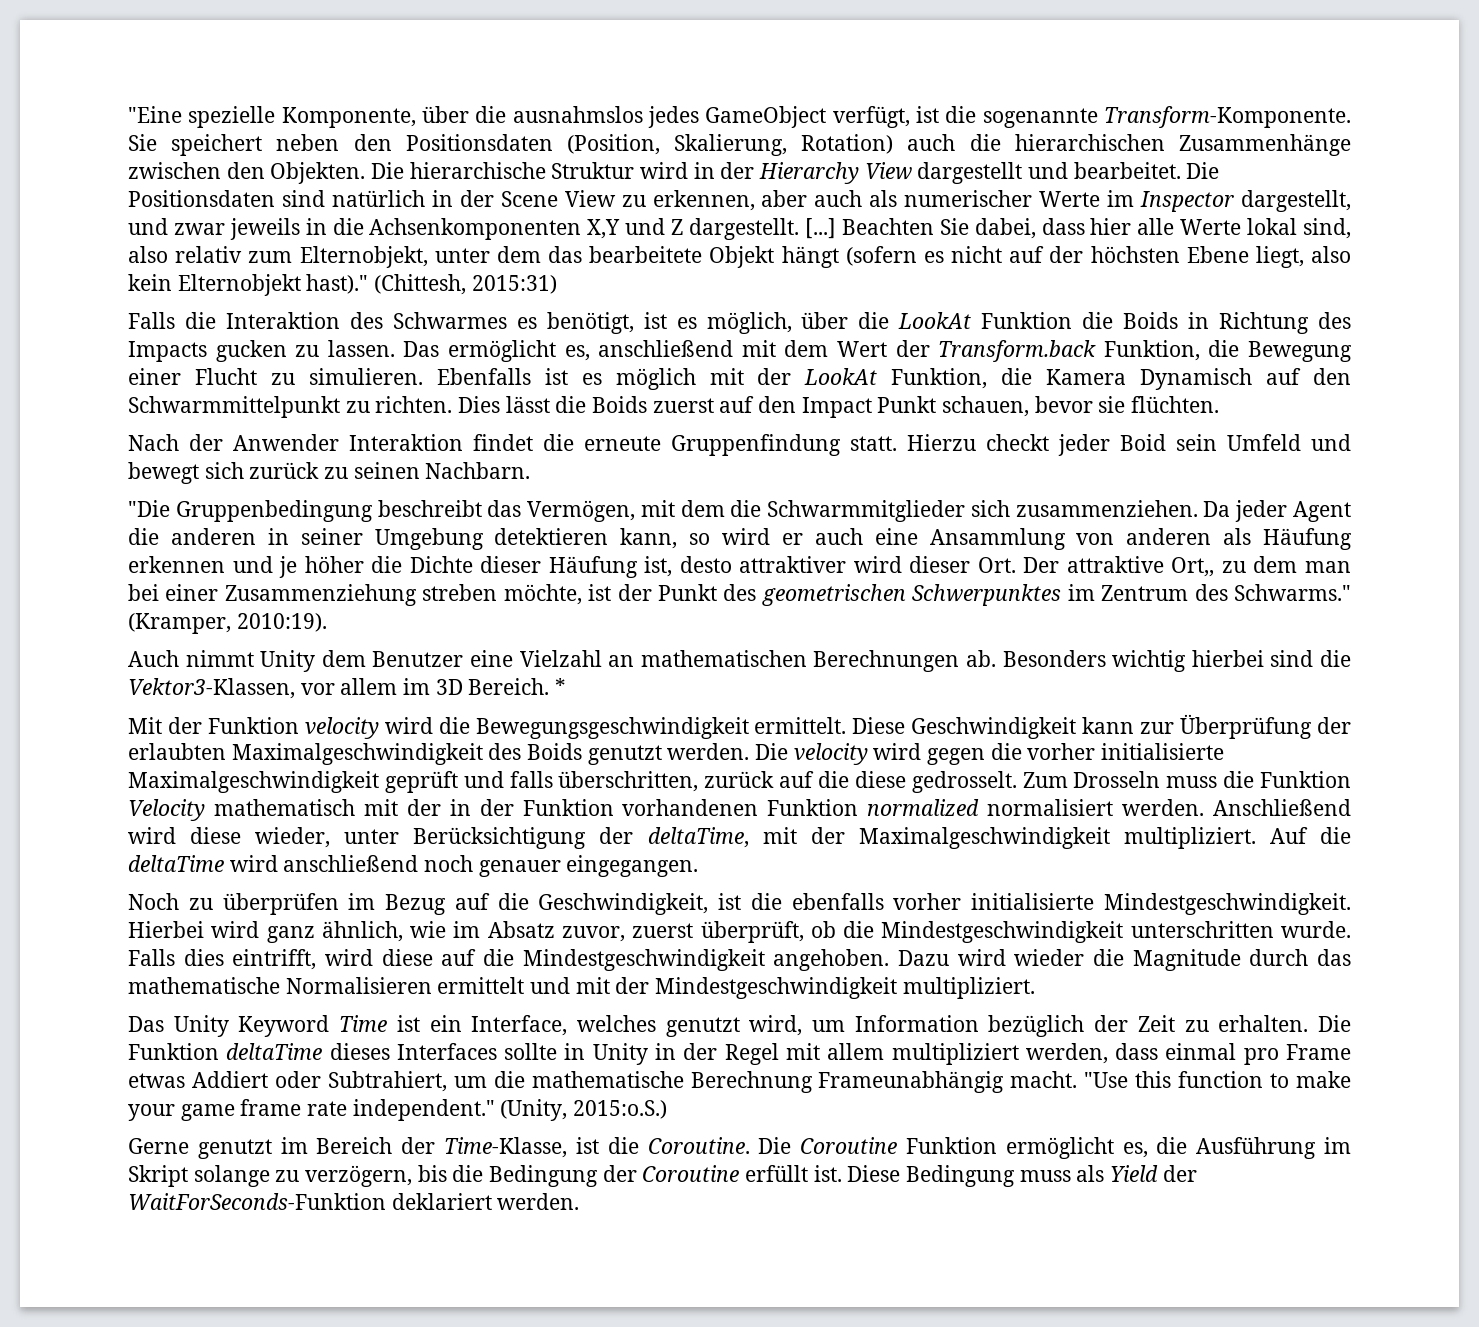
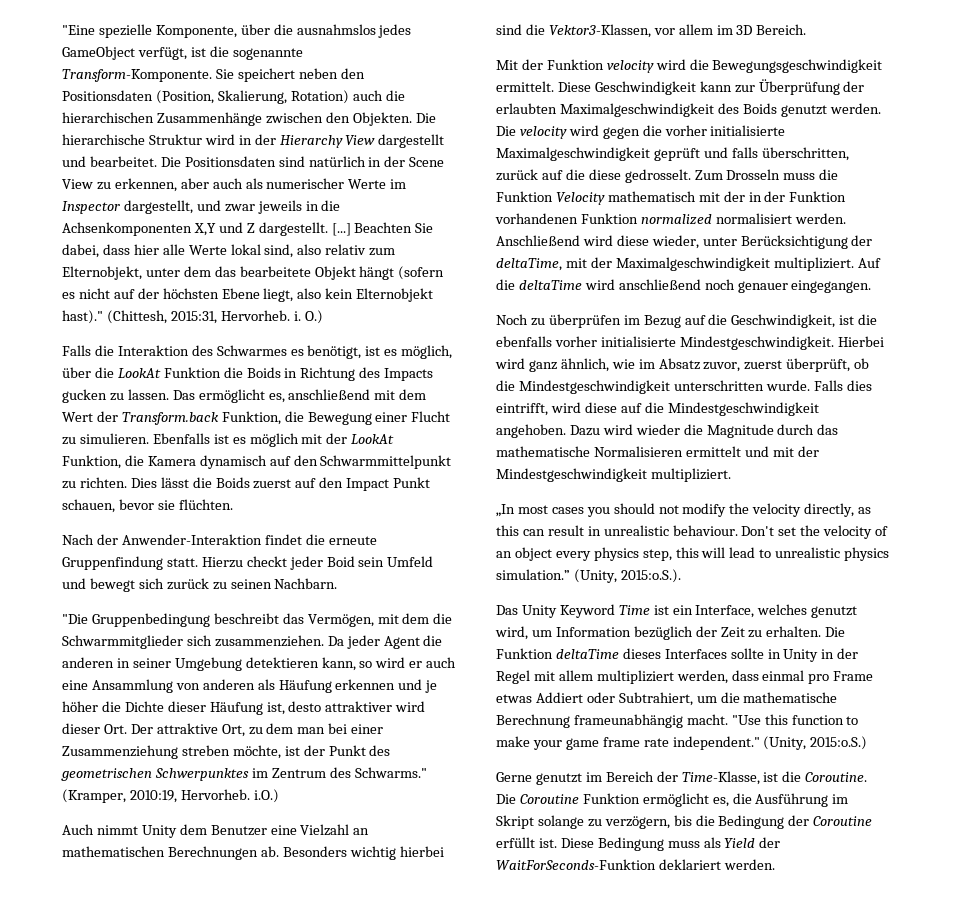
[471,275,557,294] 2015:31) -> [170,310,323,324] 2015:31, Hervorheb. i. O.)
[1140,368,1253,390] Dynamisch -> [199,455,267,469] dynamisch
[233,434,463,451] Anwender Interaktion -> [121,534,262,545] Anwender-Interaktion
[1171,557,1215,577] Ort,, -> [221,724,245,737] Ort,
[236,613,327,632] 2010:19). -> [129,789,279,803] 2010:19, Hervorheb. i.O.)
[555,678,567,695] * -> (807, 29) none
(1035, 988) none -> [496,503,872,517] [496,525,889,539] [496,547,890,561] [496,569,681,583] // „In most cases you should not modify the velocity directly, as this can result in unrealistic behaviour. Don't set the velocity of an object every physics step, this will lead to unrealistic physics simulation.” (Unity, 2015:o.S.).
[818,1071,1005,1093] Frameunabhängig -> [573,714,683,728] frameunabhängig

